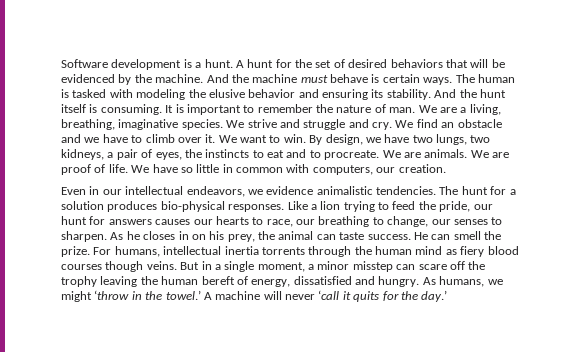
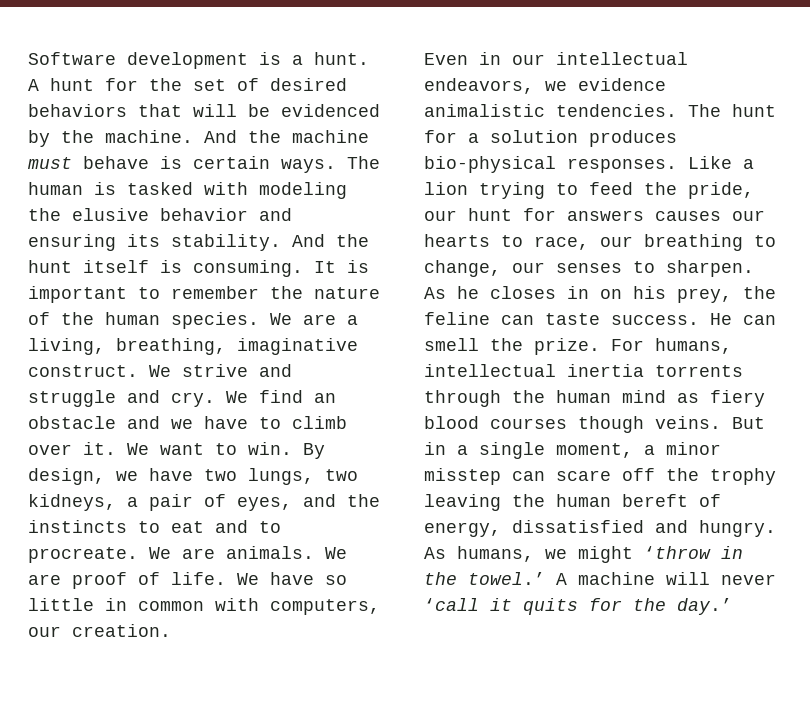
[389,107,416,113] man. -> [61,312,259,329] the human species.
[181,119,223,130] species. -> [28,365,138,377] construct.
(182, 156) none -> [303,494,336,507] and
[278,231,314,240] animal -> [424,312,490,325] feline

